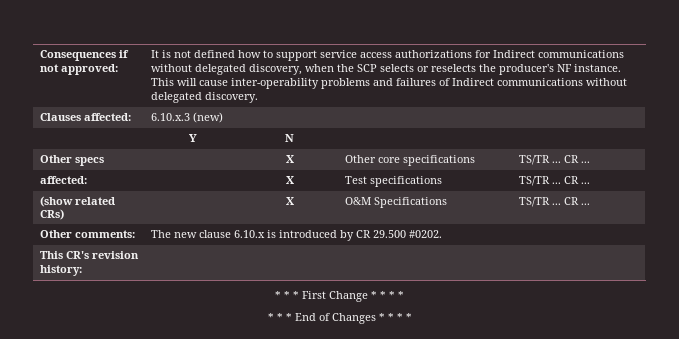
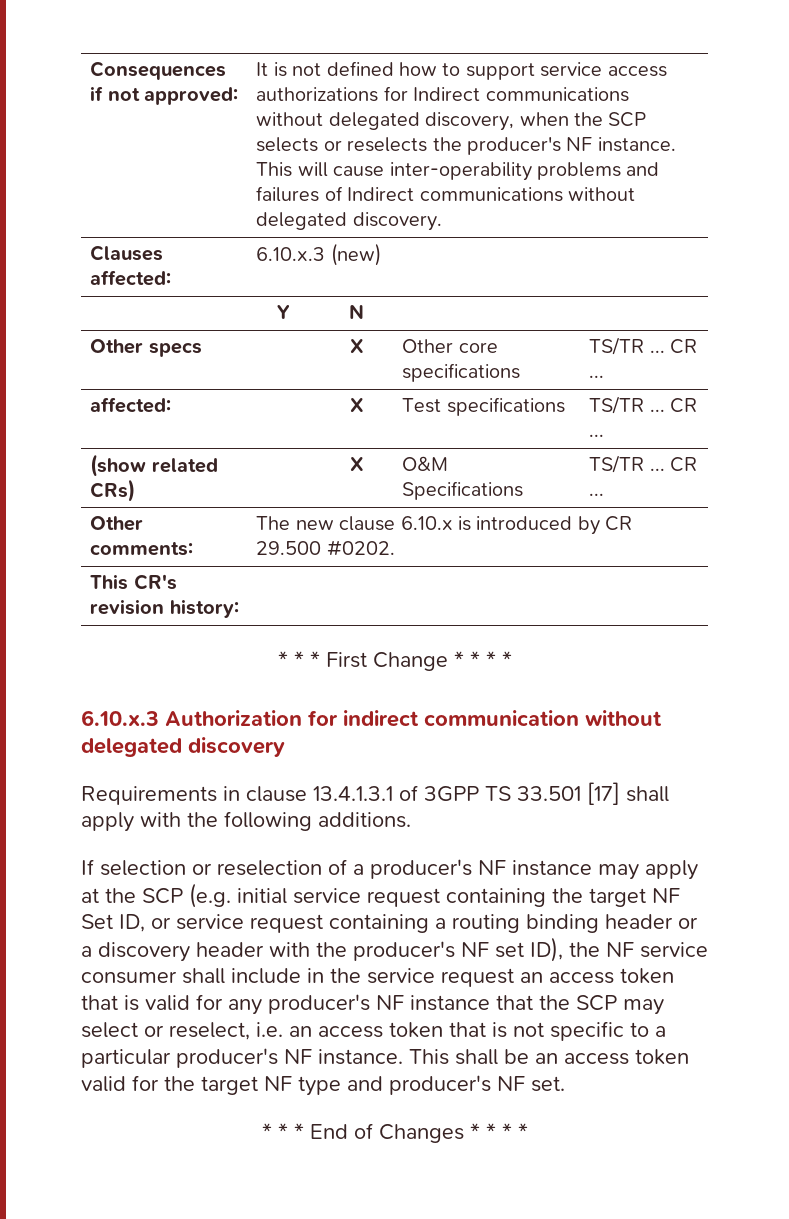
(404, 295) none -> [81,710,662,727] [81,737,285,757] [81,782,669,805] [81,811,411,832] [81,859,698,880] [81,883,680,908] [81,914,698,933] [81,937,708,962] [81,968,674,987] [81,994,664,1015] [81,1021,666,1041] [81,1048,689,1068] [81,1075,565,1096] // 6.10.x.3 Authorization for indirect communication without delegated discovery // Requirements in clause 13.4.1.3.1 of 3GPP TS 33.501 [17] shall apply with the following additions. // If selection or reselection of a producer's NF instance may apply at the SCP (e.g. initial service request containing the target NF Set ID, or service request containing a routing binding header or a discovery header with the producer's NF set ID), the NF service consumer shall include in the service request an access token that is valid for any producer's NF instance that the SCP may select or reselect, i.e. an access token that is not specific to a particular producer's NF instance. This shall be an access token valid for the target NF type and producer's NF set.

